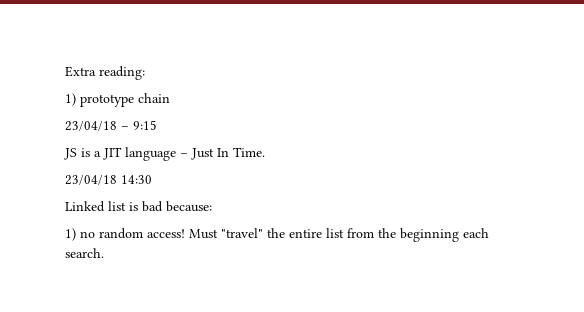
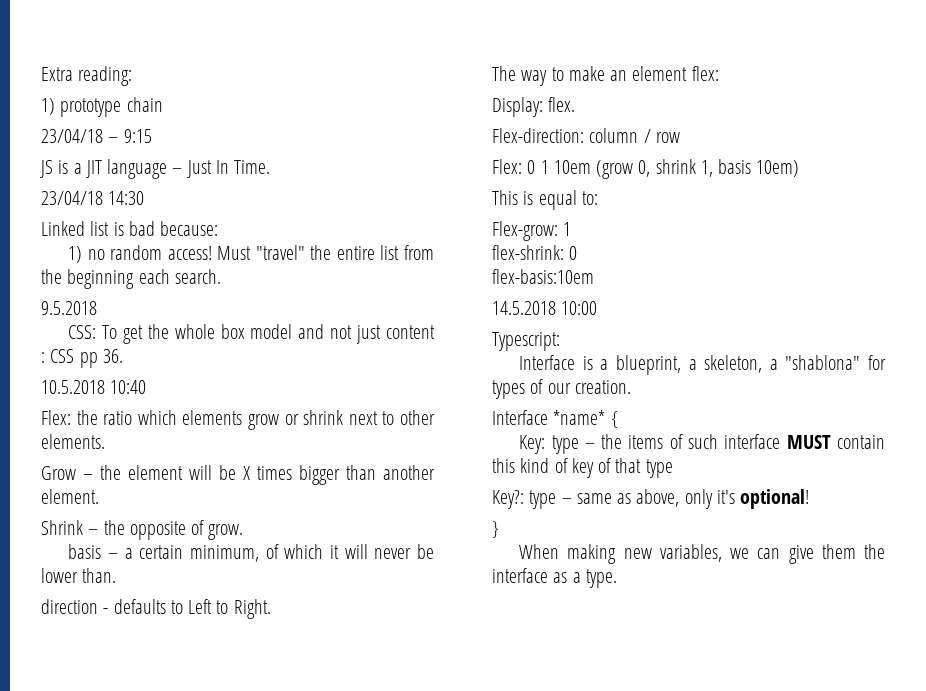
(104, 253) none -> [41,301,97,315] [68,324,435,344] [41,349,123,368] [41,380,147,394] [41,410,436,430] [41,434,105,449] [41,465,435,485] [41,489,99,504] [41,520,244,540] [68,544,435,562] [41,568,117,583] [41,599,271,619] [492,66,719,86] [492,97,576,117] [492,128,680,143] [492,159,800,179] [492,190,598,210] [492,221,572,241] [492,245,578,260] [492,269,594,284] [492,301,598,315] [492,332,560,351] [519,355,887,375] [492,379,631,399] [492,410,618,428] [519,434,885,454] [492,458,673,478] [492,489,810,509] [492,521,499,538] [519,544,886,564] [492,568,617,588] // 9.5.2018 // CSS: To get the whole box model and not just content : CSS pp 36. // 10.5.2018 10:40 // Flex: the ratio which elements grow or shrink next to other elements. // Grow – the element will be X times bigger than another element. // Shrink – the opposite of grow. // basis – a certain minimum, of which it will never be lower than. // direction - defaults to Left to Right. // The way to make an element flex: // Display: flex. // Flex-direction: column / row // Flex: 0 1 10em (grow 0, shrink 1, basis 10em) // This is equal to: // Flex-grow: 1 // flex-shrink: 0 // flex-basis:10em // 14.5.2018 10:00 // Typescript: // Interface is a blueprint, a skeleton, a "shablona" for types of our creation. // Interface *name* { // Key: type – the items of such interface MUST contain this kind of key of that type // Key?: type – same as above, only it's optional! // } // When making new variables, we can give them the interface as a type.

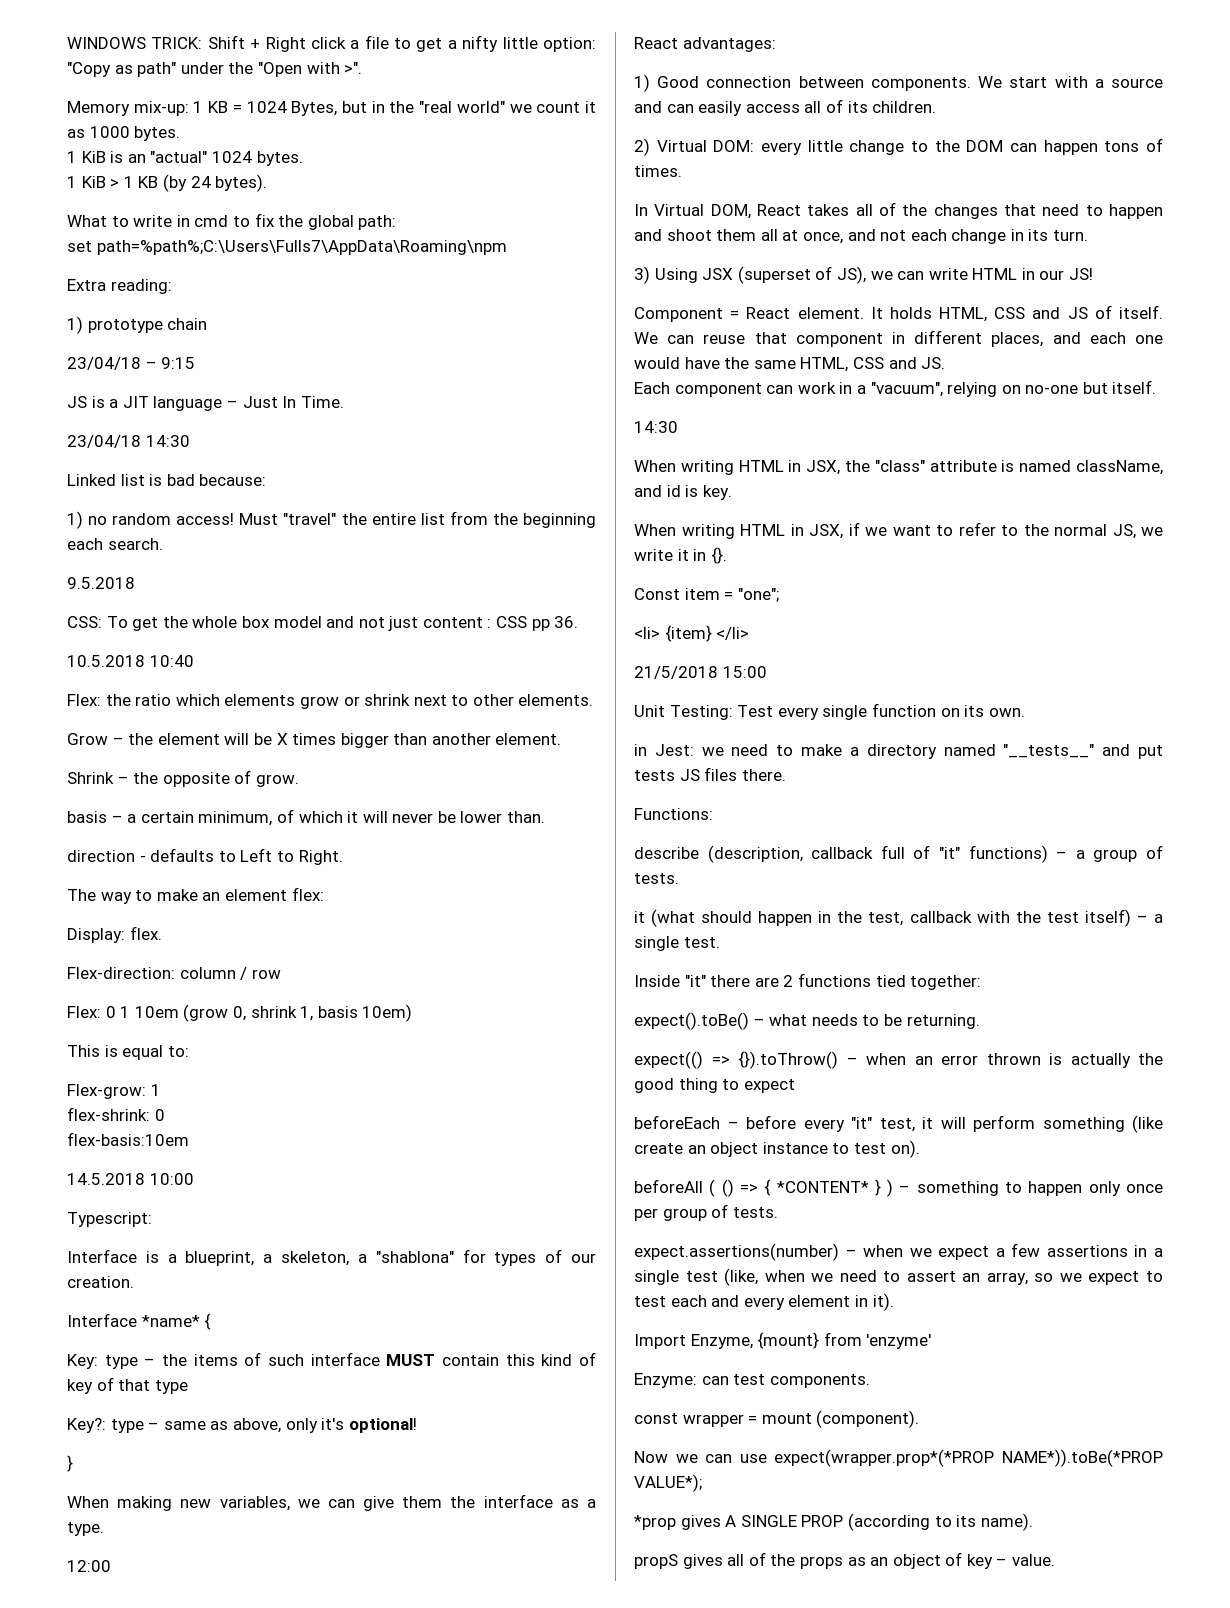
(41, 74) none -> [67,35,596,52] [67,62,363,77] [67,101,597,116] [67,126,181,141] [67,151,303,166] [67,174,268,192] [67,213,397,230] [67,240,507,255] WINDOWS TRICK: Shift + Right click a file to get a nifty little option: "Copy as path" under the "Open with >". // Memory mix-up: 1 KB = 1024 Bytes, but in the "real world" we count it as 1000 bytes. // 1 KiB is an "actual" 1024 bytes. // 1 KiB > 1 KB (by 24 bytes). // What to write in cmd to fix the global path: // set path=%path%;C:\Users\Fulls7\AppData\Roaming\npm //
(617, 578) none -> [67,1560,111,1572] [634,37,776,52] [634,74,1163,92] [634,99,937,116] [634,138,1163,156] [634,165,682,177] [634,202,1163,219] [634,229,1089,244] [634,266,1094,284] [634,305,1163,322] [634,330,1163,347] [634,357,946,372] [634,380,1157,397] [634,421,678,433] [634,460,1163,475] [634,485,732,500] [634,522,1163,539] [634,547,727,564] [634,588,779,602] [634,625,750,642] [634,666,767,679] [634,703,1025,720] [634,744,1163,759] [634,767,786,781] [634,808,713,820] [634,845,1163,863] [634,873,679,884] [634,909,1163,927] [634,936,720,951] [634,973,982,990] [634,1012,980,1030] [634,1051,1163,1069] [634,1078,795,1093] [634,1115,1163,1133] [634,1140,920,1158] [634,1179,1163,1197] [634,1204,778,1221] [634,1243,1163,1261] [634,1268,1163,1286] [634,1293,894,1311] [634,1332,932,1349] [634,1373,870,1388] [634,1410,920,1428] [634,1449,1163,1467] [634,1474,702,1492] [634,1513,1033,1531] [634,1552,1056,1569] // 12:00 // React advantages: // 1) Good connection between components. We start with a source and can easily access all of its children. // 2) Virtual DOM: every little change to the DOM can happen tons of times. // In Virtual DOM, React takes all of the changes that need to happen and shoot them all at once, and not each change in its turn. // 3) Using JSX (superset of JS), we can write HTML in our JS! // Component = React element. It holds HTML, CSS and JS of itself. We can reuse that component in different places, and each one would have the same HTML, CSS and JS. // Each component can work in a "vacuum", relying on no-one but itself. // 14:30 // When writing HTML in JSX, the "class" attribute is named className, and id is key. // When writing HTML in JSX, if we want to refer to the normal JS, we write it in {}. // Const item = "one"; // <li> {item} </li> // 21/5/2018 15:00 // Unit Testing: Test every single function on its own. // in Jest: we need to make a directory named "__tests__" and put tests JS files there. // Functions: // describe (description, callback full of "it" functions) – a group of tests. // it (what should happen in the test, callback with the test itself) – a single test. // Inside "it" there are 2 functions tied together: // expect().toBe() – what needs to be returning. // expect(() => {}).toThrow() – when an error thrown is actually the good thing to expect // beforeEach – before every "it" test, it will perform something (like create an object instance to test on). // beforeAll ( () => { *CONTENT* } ) – something to happen only once per group of tests. // expect.assertions(number) – when we expect a few assertions in a single test (like, when we need to assert an array, so we expect to test each and every element in it). // Import Enzyme, {mount} from 'enzyme' // Enzyme: can test components. // const wrapper = mount (component). // Now we can use expect(wrapper.prop*(*PROP NAME*)).toBe(*PROP VALUE*); // *prop gives A SINGLE PROP (according to its name). // propS gives all of the props as an object of key – value.

